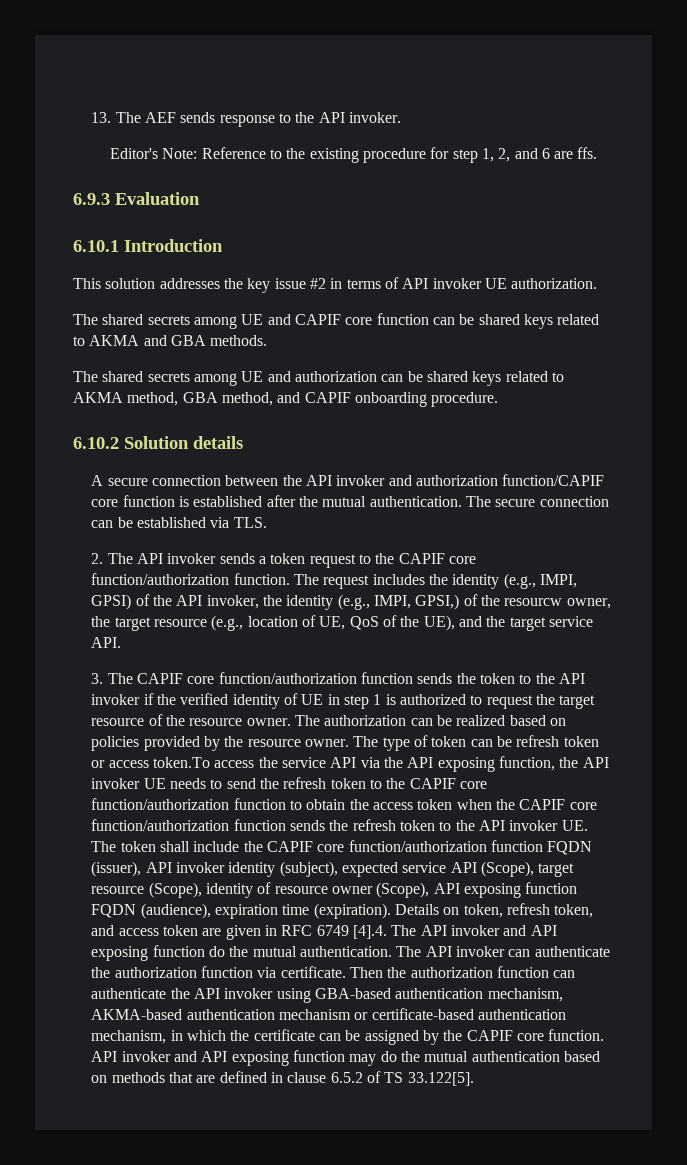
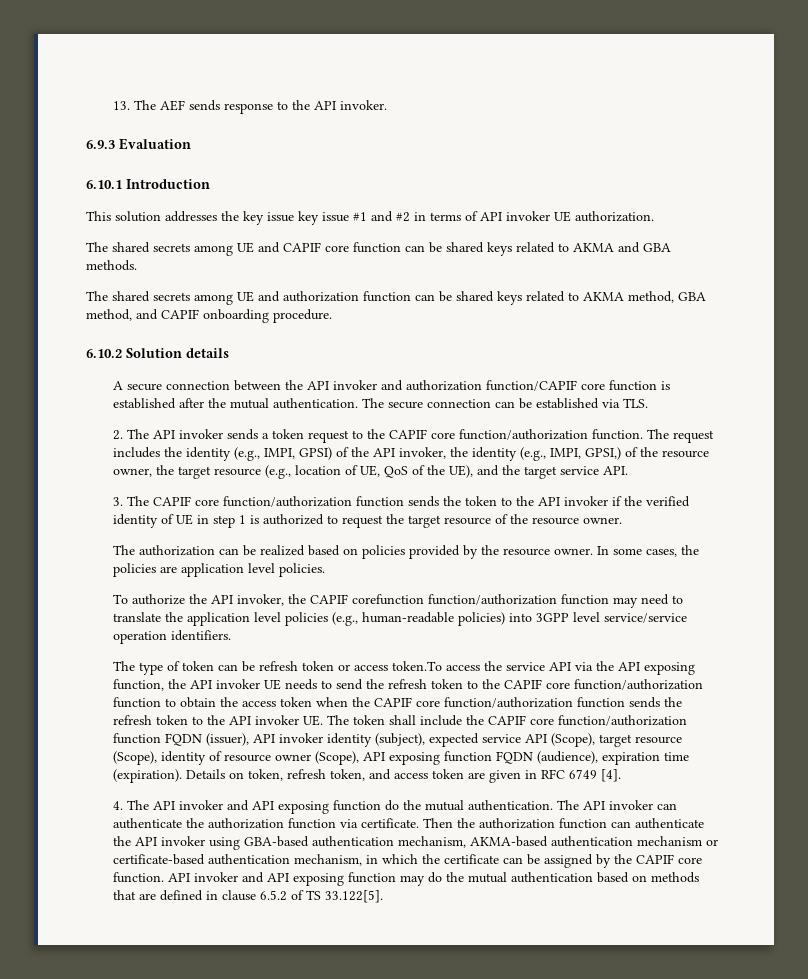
[109,147,598,163] // Editor's Note: Reference to the existing procedure for step 1, 2, and 6 are ffs. -> (387, 105) none
(306, 283) none -> [298,211,393,225] key issue #1 and
(377, 376) none -> [363,291,411,302] function
[504,598,563,606] resourcw -> [661,450,709,458] resource
(291, 722) none -> (622, 520) //
(350, 743) none -> [596,545,699,557] [112,563,325,577] [112,594,683,608] [112,612,687,626] [112,630,231,644] In some cases, the policies are application level policies. // To authorize the API invoker, the CAPIF corefunction function/authorization function may need to translate the application level policies (e.g., human-readable policies) into 3GPP level service/service operation identifiers. //
[353,925,388,939] [4].4. -> [600,769,621,782] [112,801,123,810] [4]. // 4.

